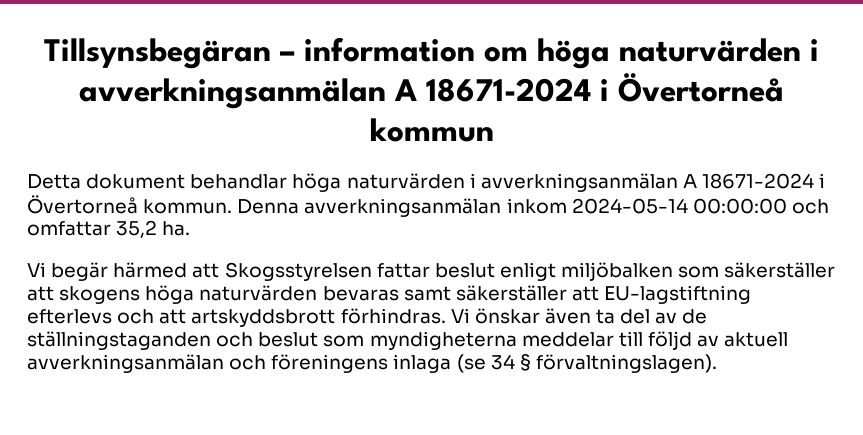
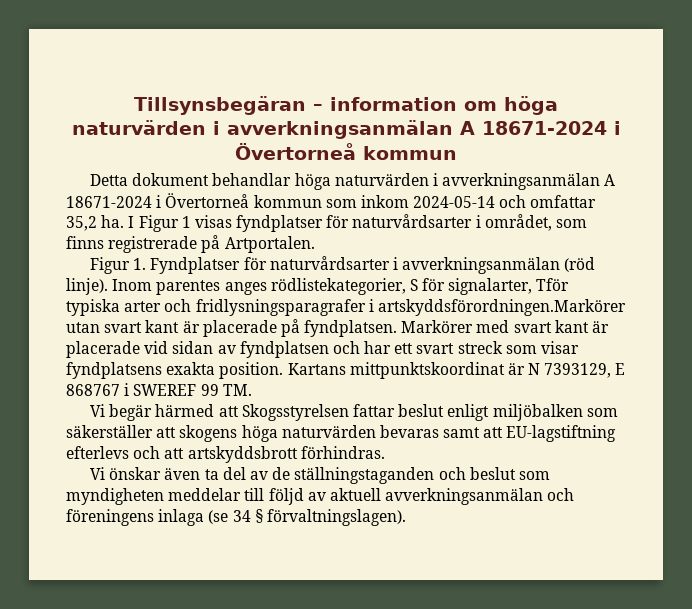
[143,198,502,217] kommun. Denna avverkningsanmälan -> [253,195,357,208] kommun som
[692,198,787,214] 00:00:00 -> (496, 202) none
(191, 228) none -> [128,214,588,232] [66,235,315,253] [90,256,596,274] [66,278,570,295] [66,299,626,316] [66,319,610,337] [66,341,580,358] [66,362,626,379] [66,383,252,396] I Figur 1 visas fyndplatser för naturvårdsarter i området, som finns registrerade på Artportalen. // Figur 1. Fyndplatser för naturvårdsarter i avverkningsanmälan (röd linje). Inom parentes anges rödlistekategorier, S för signalarter, Tför typiska arter och fridlysningsparagrafer i artskyddsförordningen.Markörer utan svart kant är placerade på fyndplatsen. Markörer med svart kant är placerade vid sidan av fyndplatsen och har ett svart streck som visar fyndplatsens exakta position. Kartans mittpunktskoordinat är N 7393129, E 868767 i SWEREF 99 TM.
[455,285,567,301] säkerställer -> (481, 432) none
(446, 316) none -> (385, 452) //
[369,331,517,350] myndigheterna -> [66,488,164,505] myndigheten

